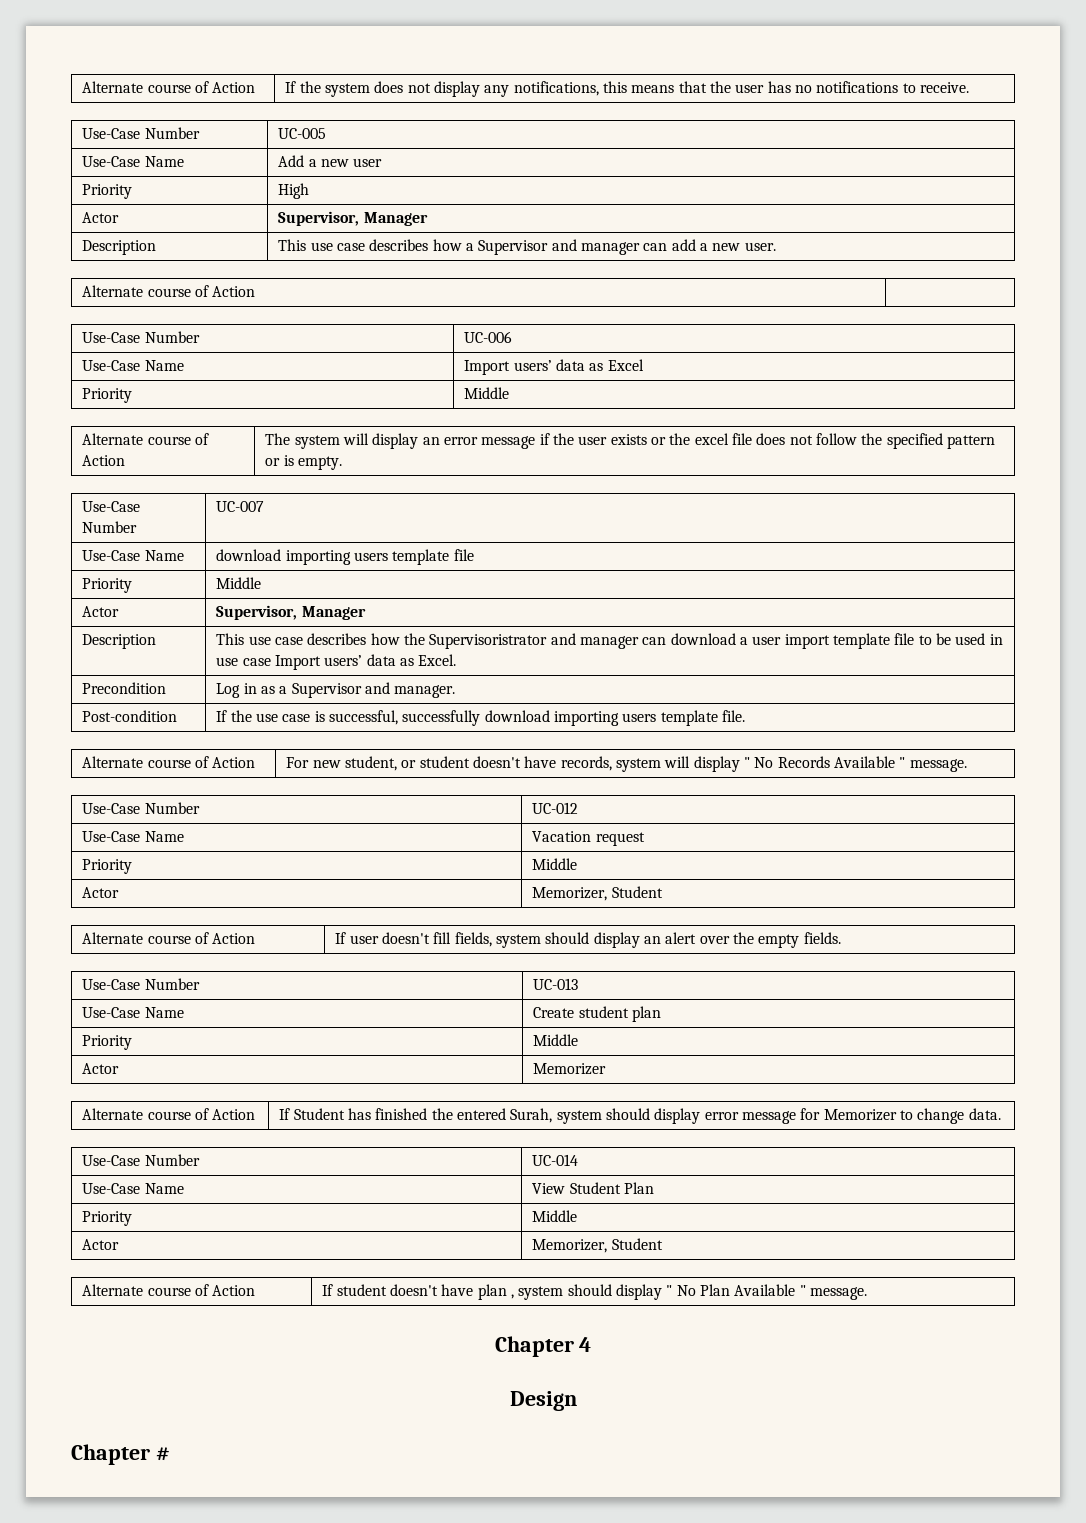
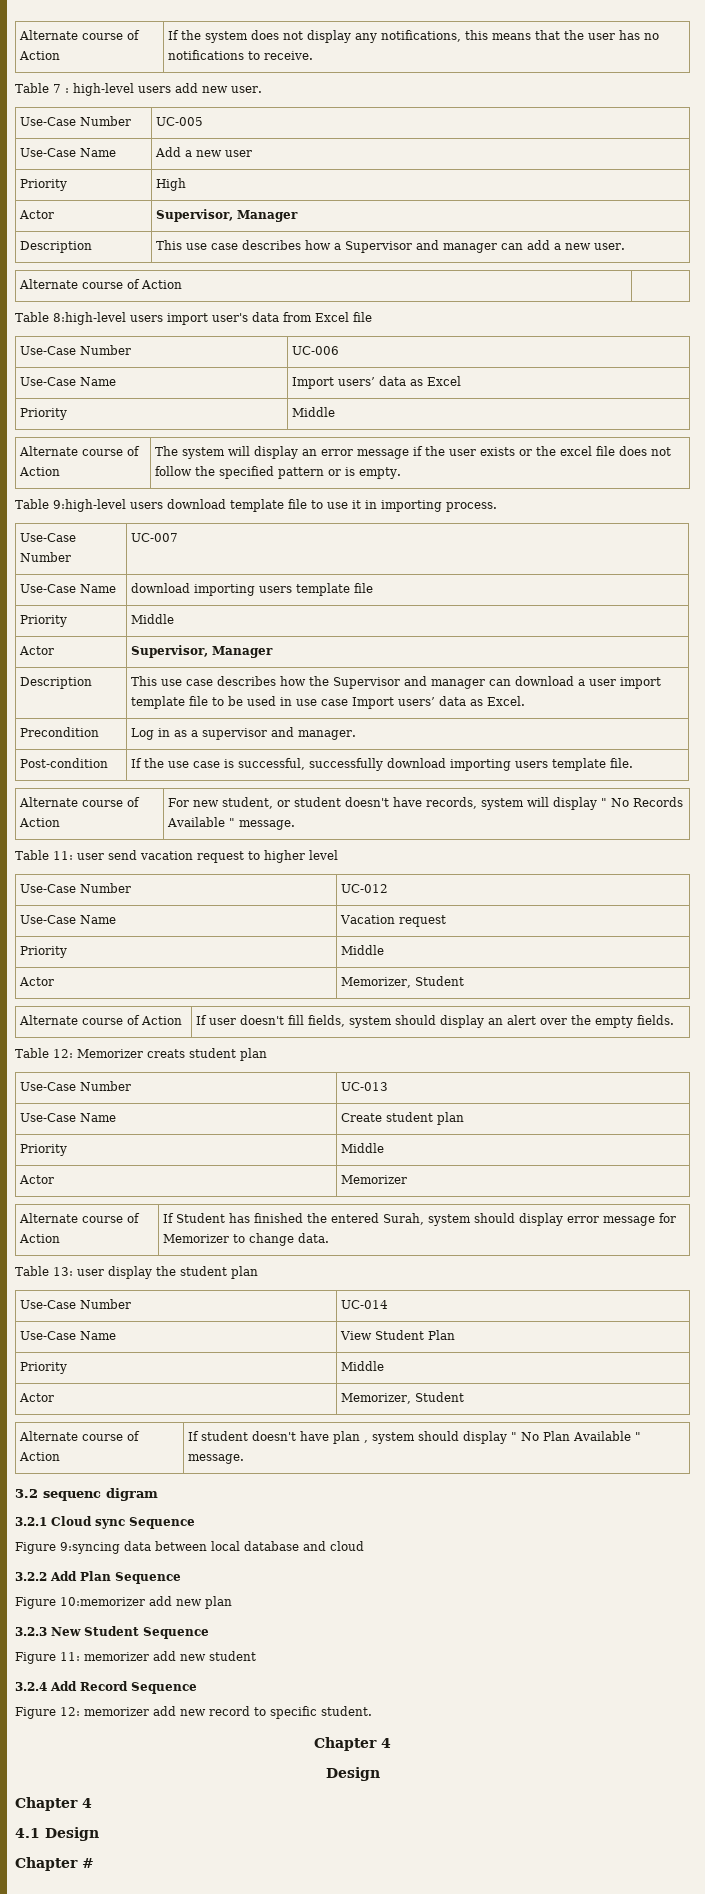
(969, 87) none -> [15,83,262,96] // Table 7 : high-level users add new user.
(256, 291) none -> [15,312,372,325] // Table 8:high-level users import user's data from Excel file
(343, 463) none -> [15,499,497,512] // Table 9:high-level users download template file to use it in importing process.
[429,634,548,649] Supervisoristrator -> [333,677,401,689] Supervisor
[291,683,362,698] Supervisor -> [202,728,268,740] supervisor
(967, 765) none -> [15,850,338,863] // Table 11: user send vacation request to higher level
(841, 938) none -> [15,1048,267,1061] // Table 12: Memorizer creats student plan
(1001, 1114) none -> [15,1266,258,1279] // Table 13: user display the student plan
(867, 1293) none -> [15,1488,158,1501] [15,1516,195,1529] [15,1541,364,1554] [15,1571,181,1584] [15,1596,232,1609] [15,1626,209,1639] [15,1651,256,1664] [15,1681,197,1694] [15,1706,372,1719] // 3.2 sequenc digram // 3.2.1 Cloud sync Sequence // Figure 9:syncing data between local database and cloud // 3.2.2 Add Plan Sequence // Figure 10:memorizer add new plan // 3.2.3 New Student Sequence // Figure 11: memorizer add new student // 3.2.4 Add Record Sequence // Figure 12: memorizer add new record to specific student.
(577, 1401) none -> [15,1797,92,1811] [15,1827,99,1841] // Chapter 4 // 4.1 Design

